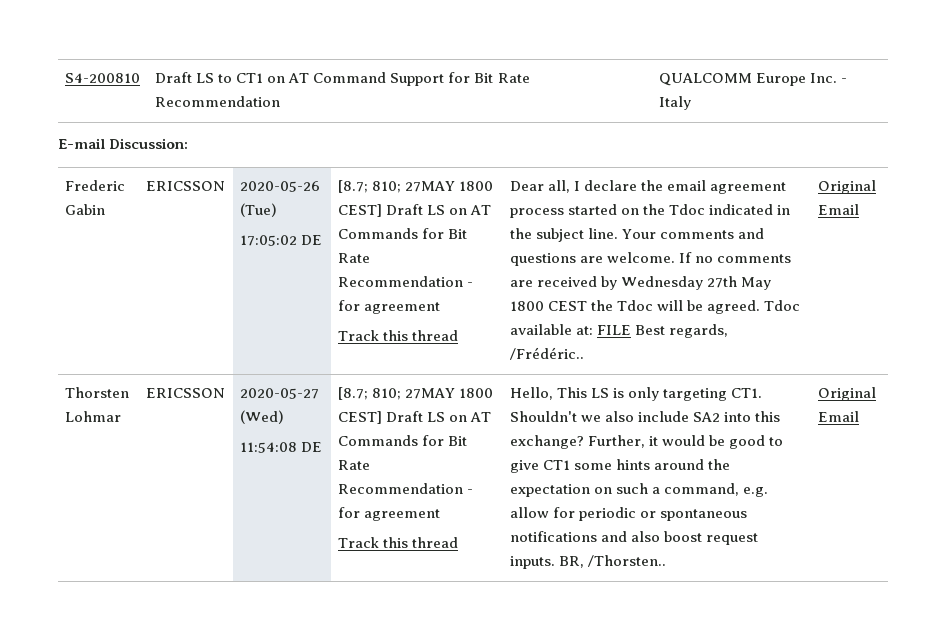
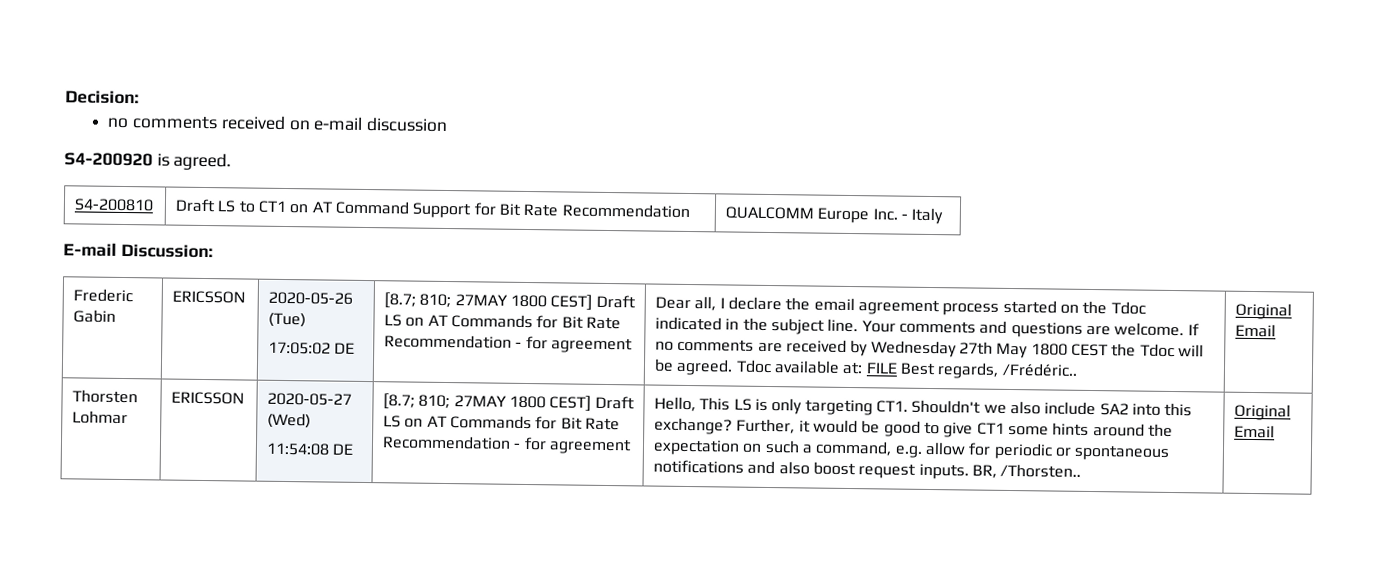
(65, 78) none -> [65,90,139,105] [107,115,449,133] [64,152,232,171] Decision: // no comments received on e-mail discussion // S4-200920 is agreed. //
[338,330,459,341] // Track this thread -> (634, 345) none
[338,537,459,548] // Track this thread -> (633, 446) none

